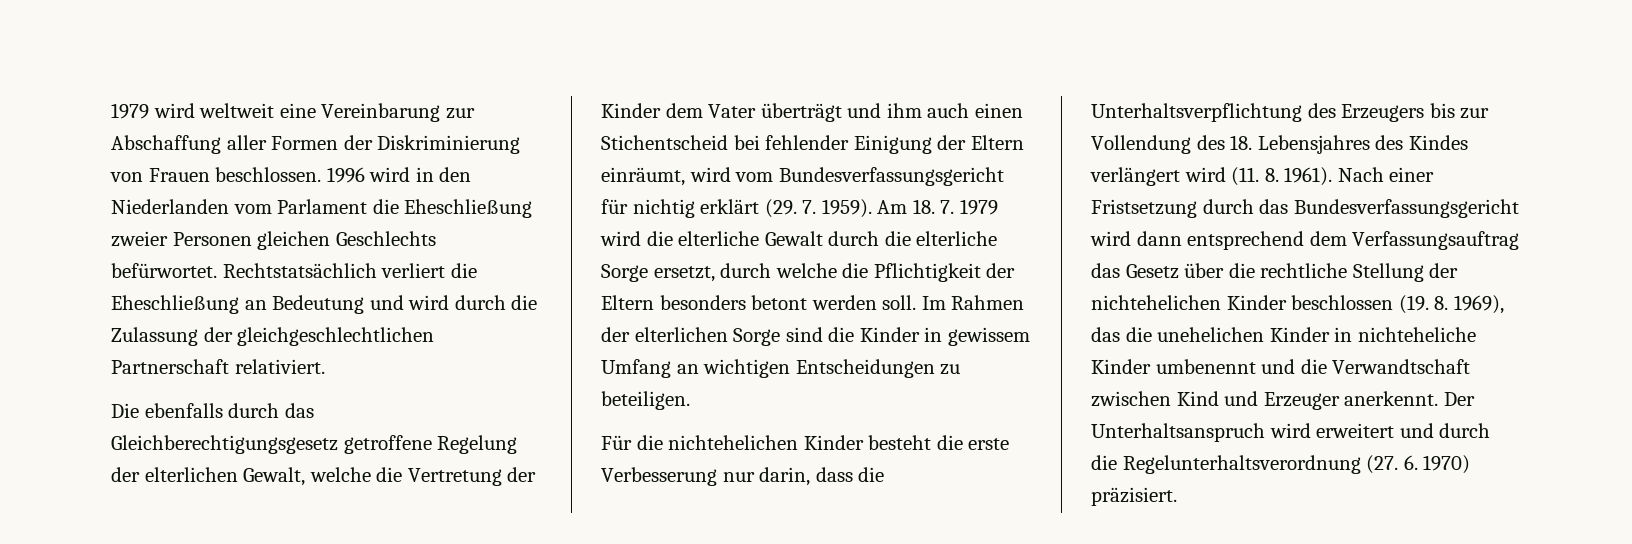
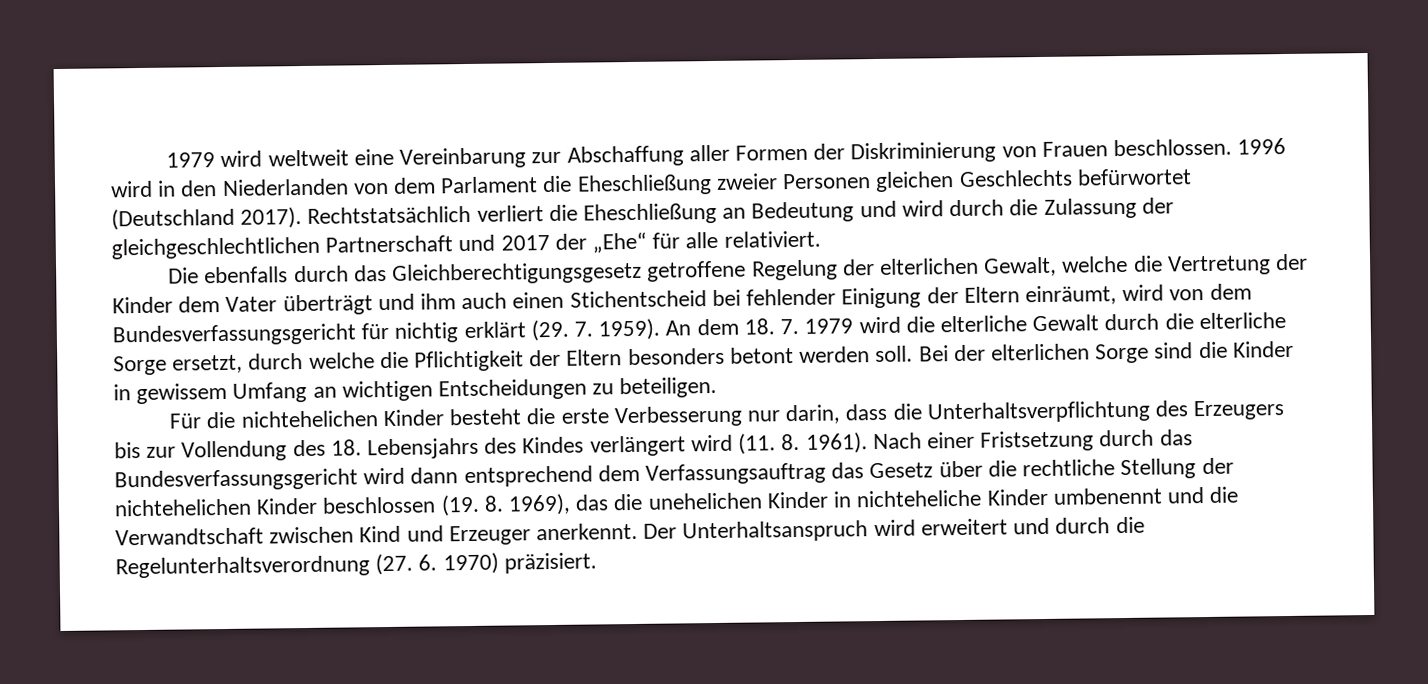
[233,204,272,214] vom -> [353,177,437,195] von dem
[111,263,217,278] befürwortet. -> [1076,168,1192,186] [111,207,303,231] befürwortet (Deutschland 2017).
(229, 366) none -> [458,231,719,254] und 2017 der „Ehe“ für alle
[735,172,774,182] vom -> [1169,283,1252,301] von dem
[877,200,908,214] Am -> [665,318,739,336] An dem
[921,295,1025,310] Im Rahmen -> [918,345,949,362] Bei
[1257,135,1370,154] Lebensjahres -> [367,437,480,460] Lebensjahrs

